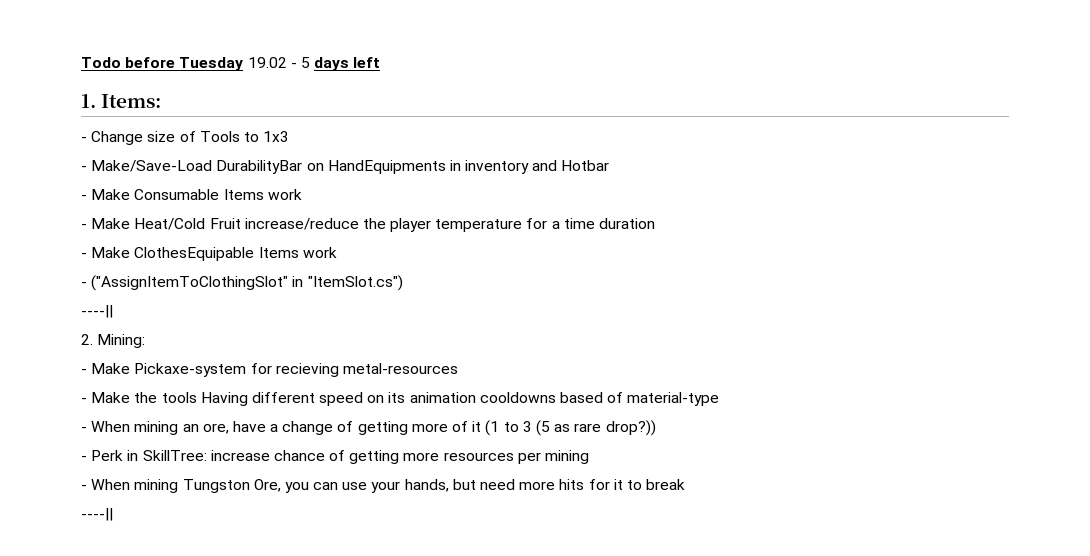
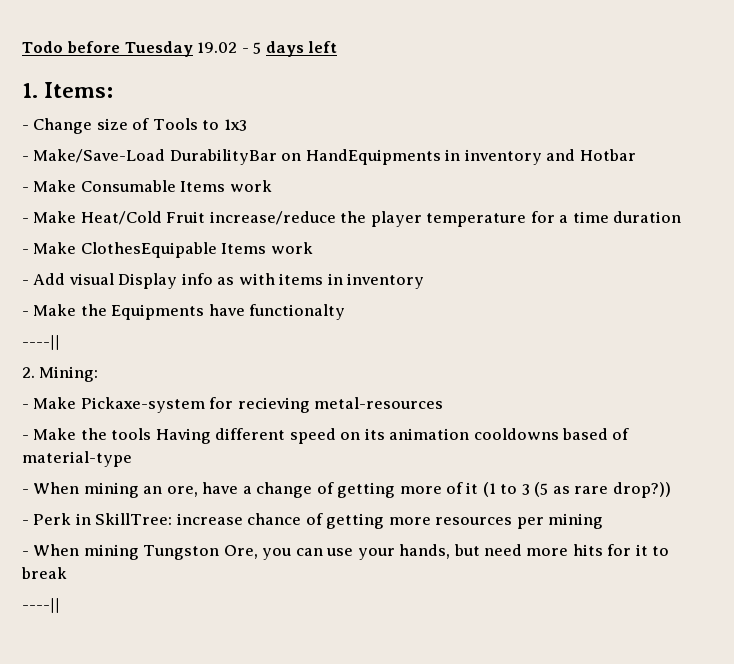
[91,275,403,291] ("AssignItemToClothingSlot" in "ItemSlot.cs") -> [33,273,425,289] [22,304,346,320] Add visual Display info as with items in inventory // - Make the Equipments have functionalty

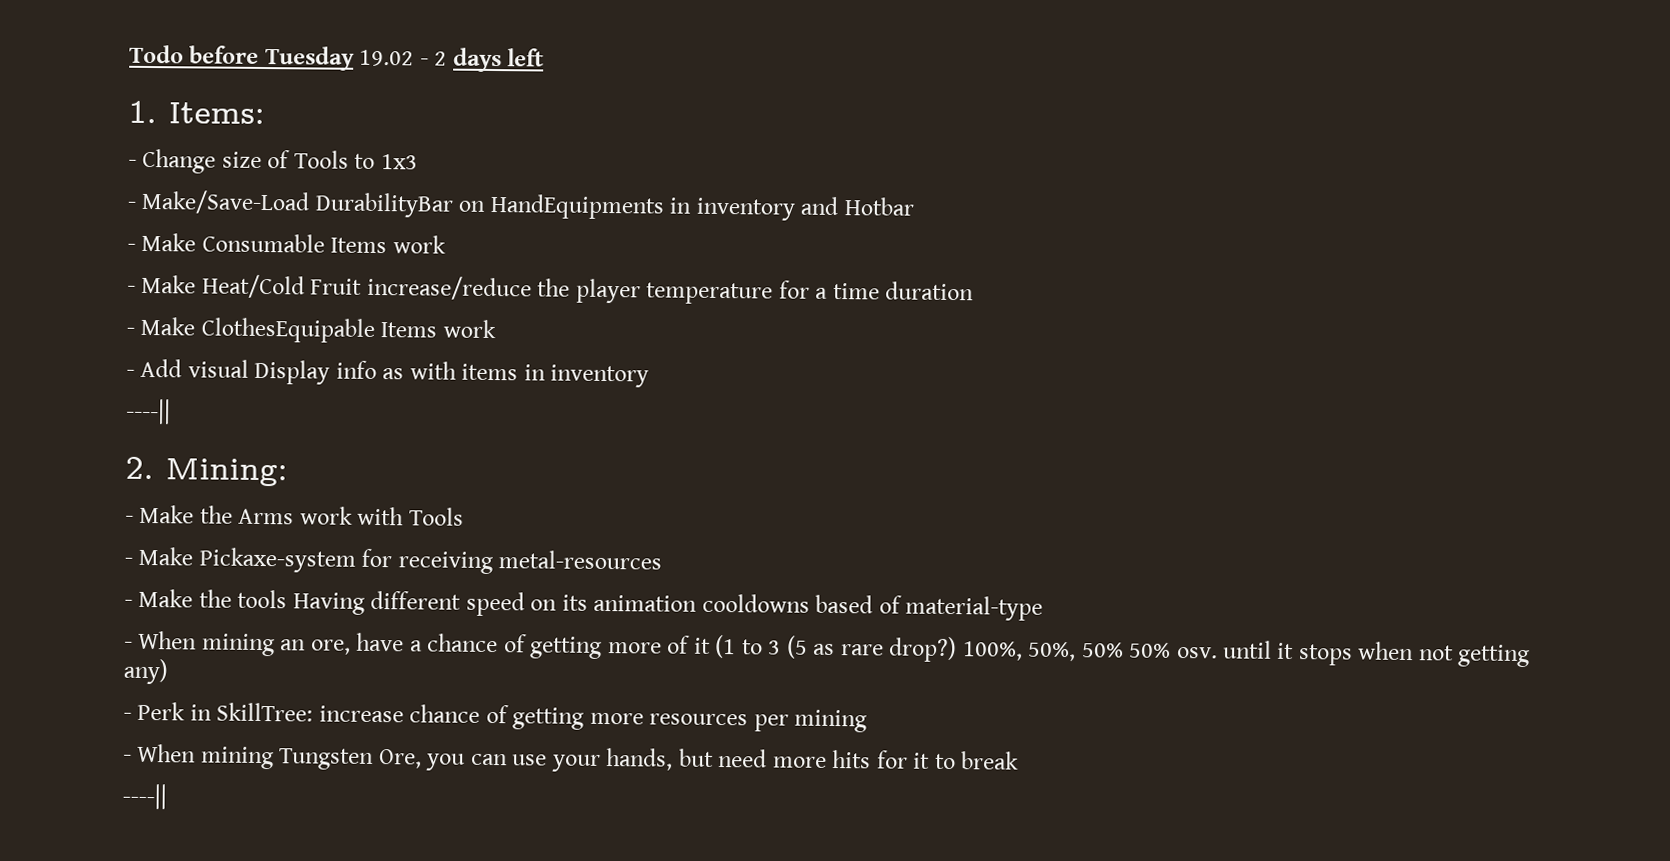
[253,42,262,54] 5 -> [434,51,448,66] 2
[22,304,346,320] [22,335,60,350] [22,366,99,382] - Make the Equipments have functionalty // ----|| // 2. Mining: -> [126,398,171,425] [125,456,288,487] [125,504,464,526] ----|| // 2. Mining: // - Make the Arms work with Tools
[237,397,310,413] recieving -> [397,551,493,575] receiving
[256,482,313,498] change -> [427,633,499,653] chance
[612,482,671,498] drop?)) -> [888,636,1531,668] [123,658,168,685] drop?) 100%, 50%, 50% 50% osv. until it stops when not getting any)
[143,545,220,560] Tungston -> [279,748,375,770] Tungsten

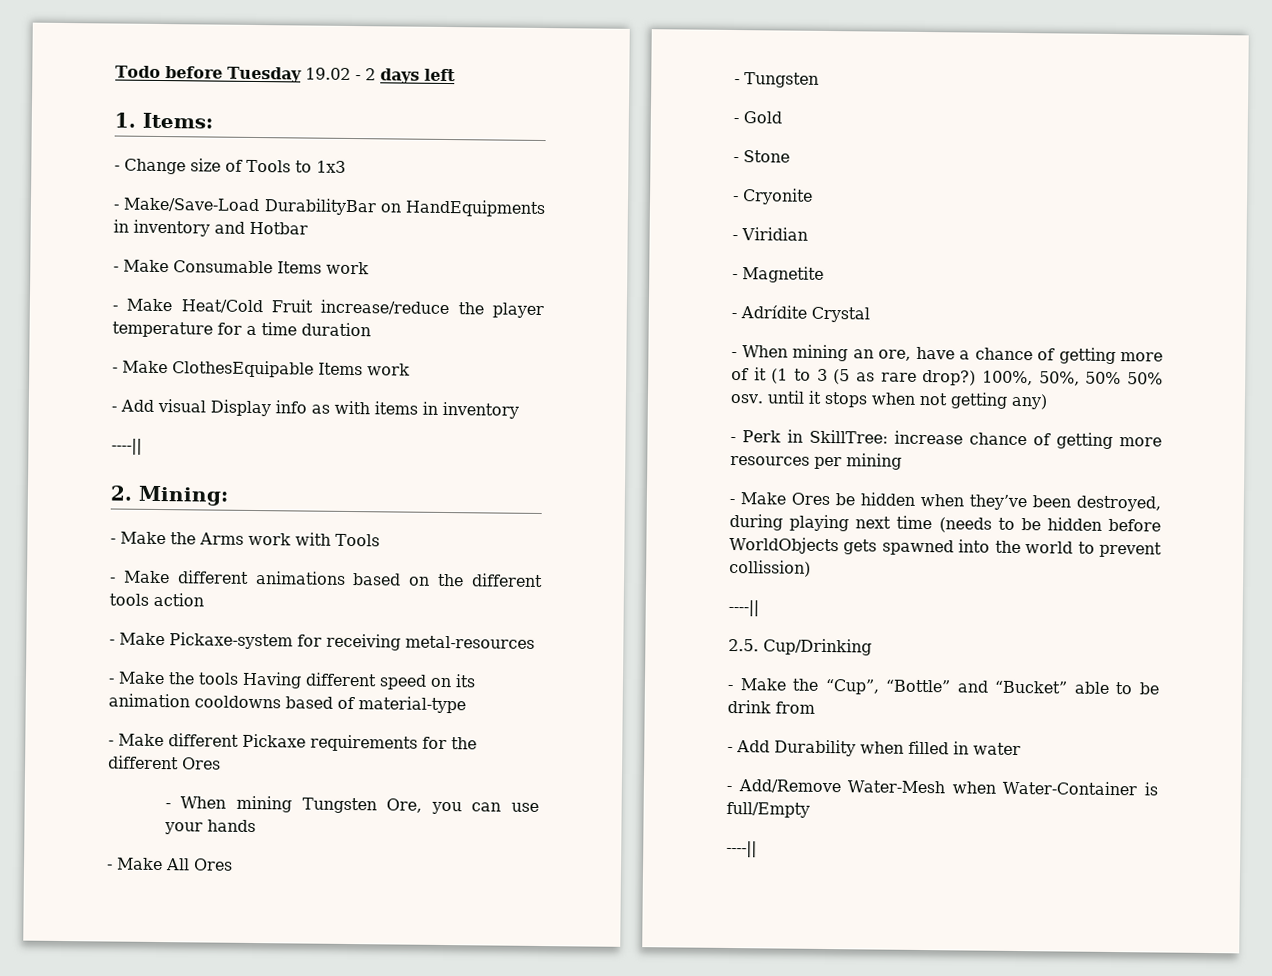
(464, 516) none -> [109,570,543,588] [109,592,204,607] // - Make different animations based on the different tools action
(1044, 608) none -> [108,733,477,752] [108,755,221,770] [164,795,539,815] [163,819,256,835] [106,857,233,871] [734,72,819,88] [733,111,782,124] [733,150,790,163] [733,188,813,205] [732,227,808,241] [732,266,824,283] [731,305,870,323] // - Make different Pickaxe requirements for the different Ores // - When mining Tungsten Ore, you can use your hands // - Make All Ores // - Tungsten // - Gold // - Stone // - Cryonite // - Viridian // - Magnetite // - Adrídite Crystal
[137,743,1020,772] When mining Tungsten Ore, you can use your hands, but need more hits for it to break -> [740,492,1161,512] [729,513,1161,533] [729,536,1162,558] [729,559,811,577] [728,599,759,617] [728,638,872,656] [727,678,1159,695] [727,699,815,714] [727,739,1021,757] [726,779,1158,796] [726,801,810,818] Make Ores be hidden when they’ve been destroyed, during playing next time (needs to be hidden before WorldObjects gets spawned into the world to prevent collission) // ----|| // 2.5. Cup/Drinking // - Make the “Cup”, “Bottle” and “Bucket” able to be drink from // - Add Durability when filled in water // - Add/Remove Water-Mesh when Water-Container is full/Empty

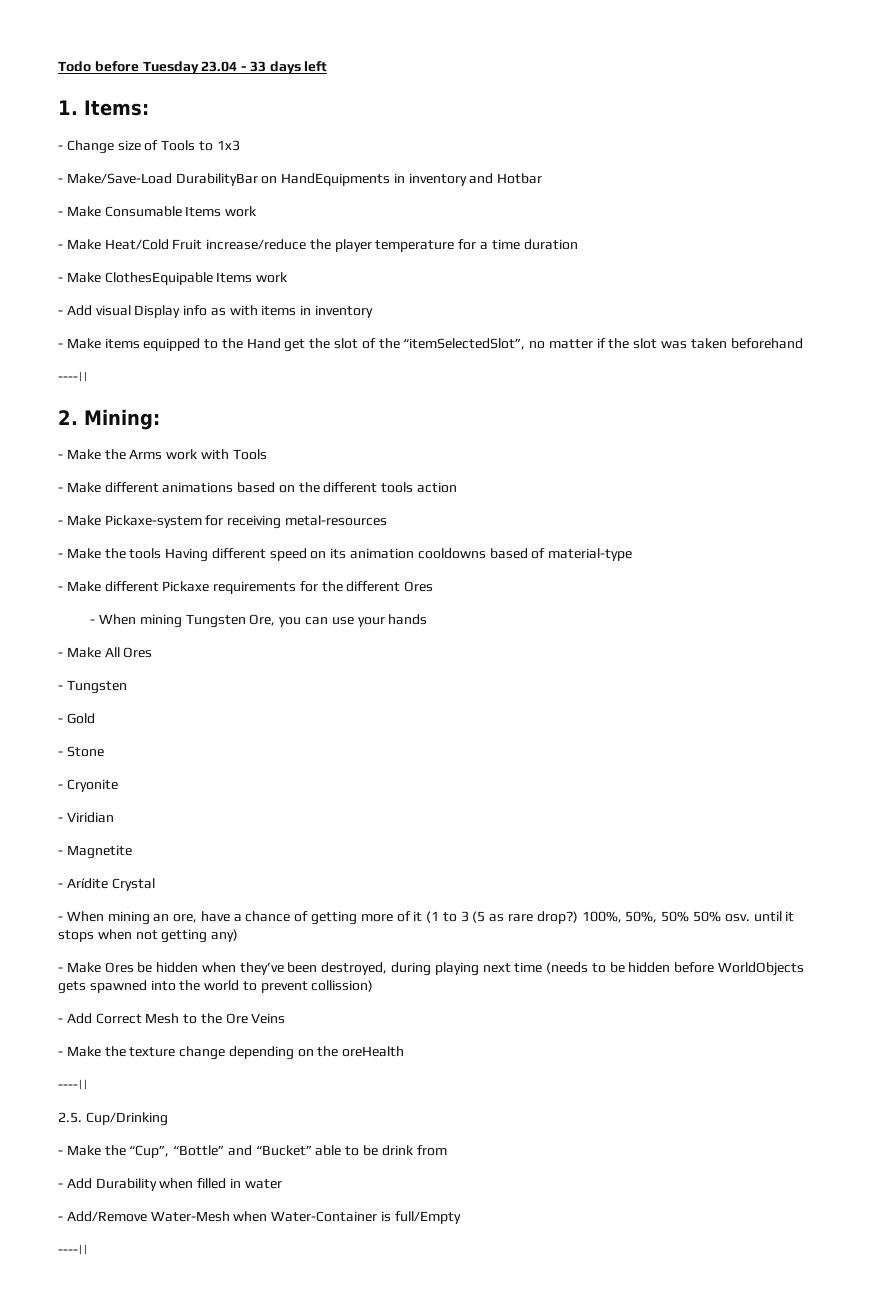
[304,67,376,81] 19.02 - 2 -> [201,61,266,72] 23.04 - 33
(519, 410) none -> [58,338,803,352] // - Make items equipped to the Hand get the slot of the “itemSelectedSlot”, no matter if the slot was taken beforehand
[740,305,807,319] Adrídite -> [66,878,108,889] Arídite
[730,429,1162,449] [730,453,902,470] // - Perk in SkillTree: increase chance of getting more resources per mining -> (239, 935) none
(811, 568) none -> [58,1013,286,1024] [58,1046,405,1060] // - Add Correct Mesh to the Ore Veins // - Make the texture change depending on the oreHealth

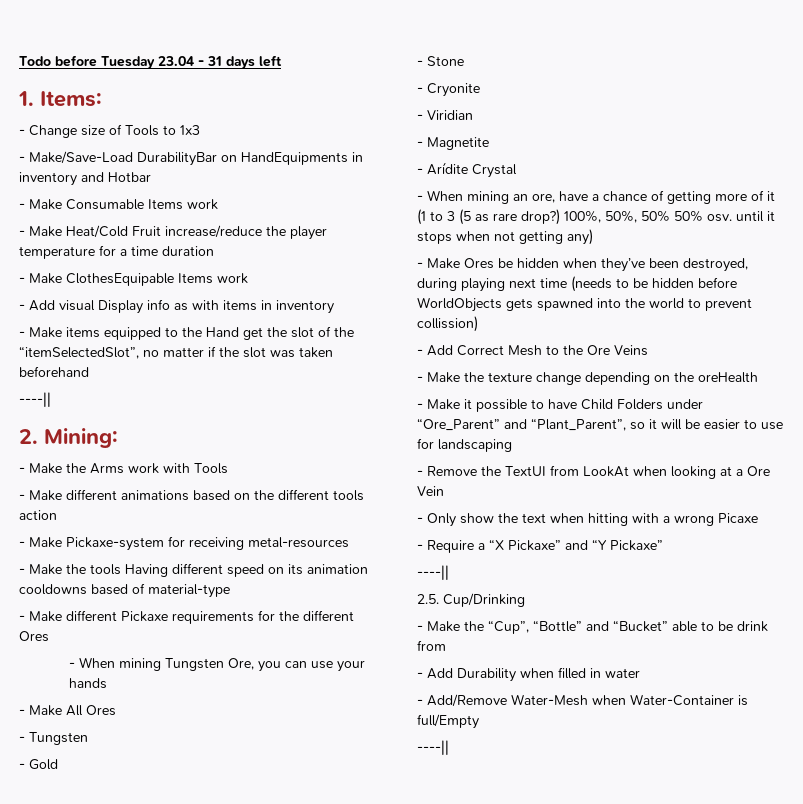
[249,61,266,72] 33 -> [207,56,222,66] 31
(405, 1051) none -> [417,399,703,412] [417,418,783,431] [417,438,512,452] [417,465,770,479] [417,486,444,496] [417,513,758,527] [417,539,663,553] // - Make it possible to have Child Folders under “Ore_Parent” and “Plant_Parent”, so it will be easier to use for landscaping // - Remove the TextUI from LookAt when looking at a Ore Vein // - Only show the text when hitting with a wrong Picaxe // - Require a “X Pickaxe” and “Y Pickaxe”

